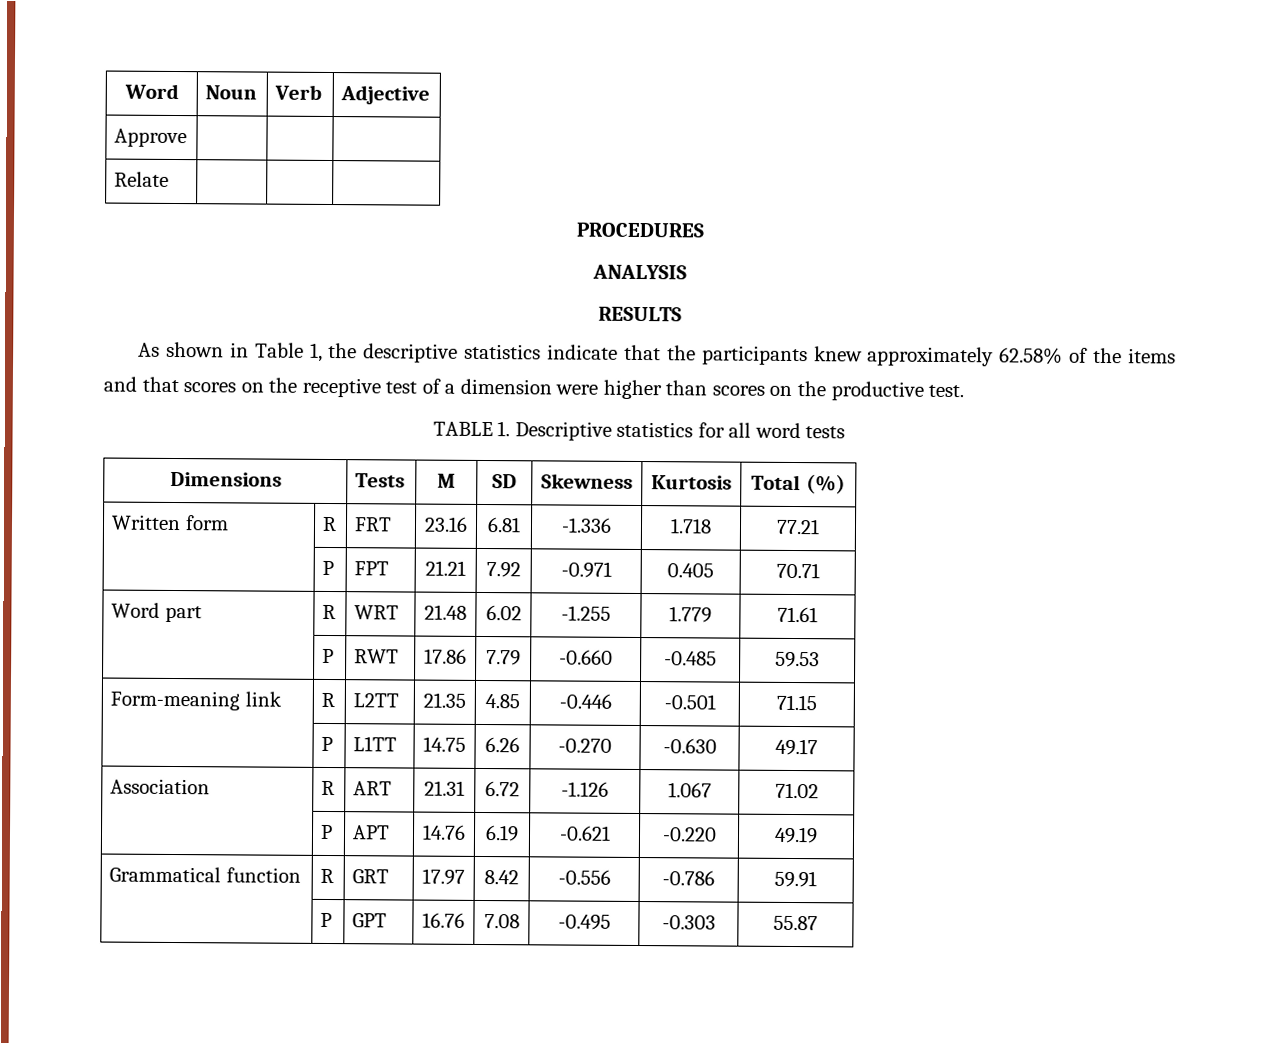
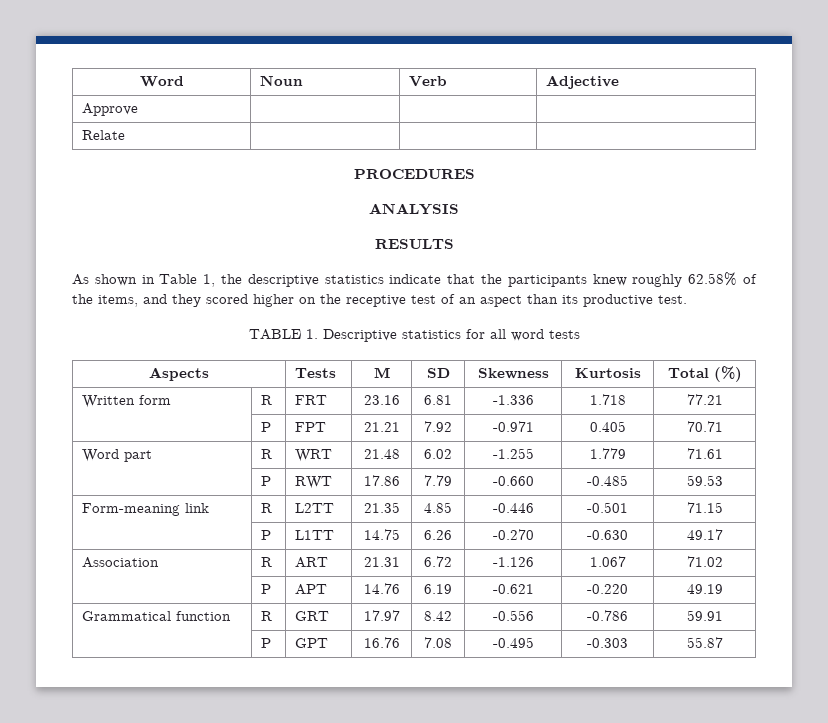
[867,346,995,367] approximately -> [632,274,683,287] roughly
[1127,348,1176,364] [103,376,237,393] items and that scores -> [98,294,294,307] items, and they scored higher
[444,378,827,400] a dimension were higher than scores on the -> [459,294,578,307] an aspect than its
[169,471,282,487] Dimensions -> [149,367,209,381] Aspects

